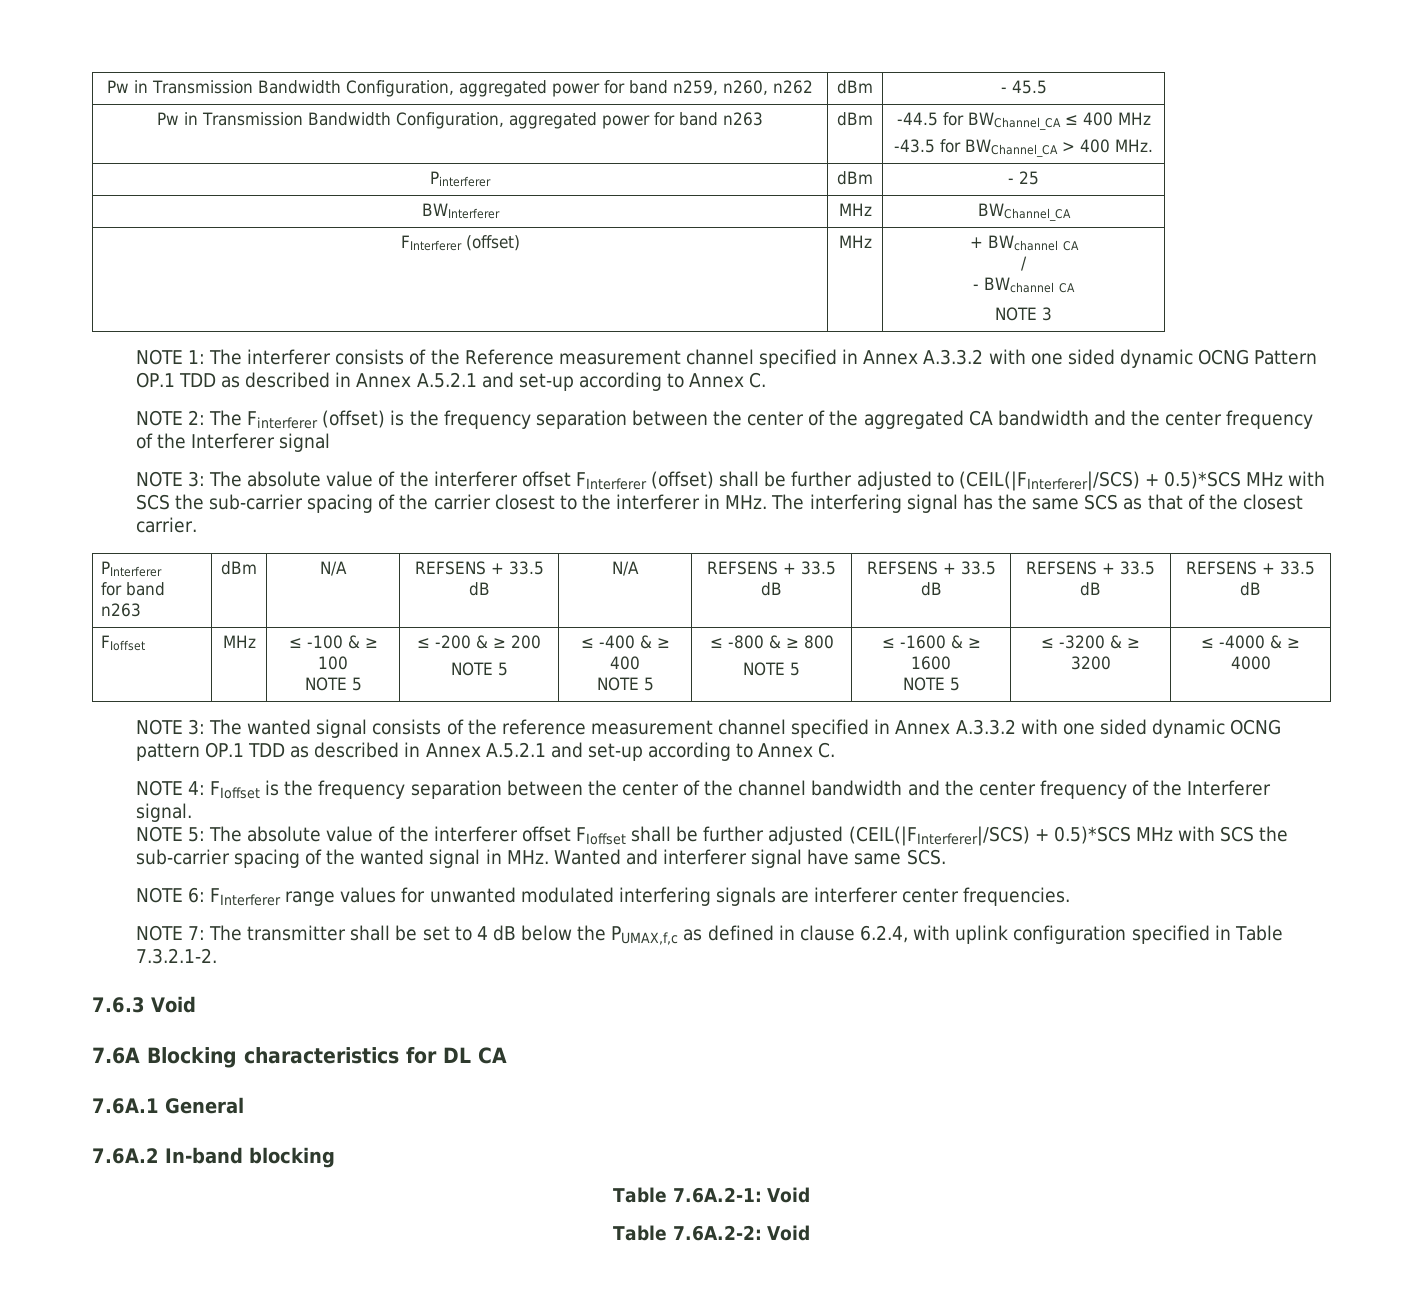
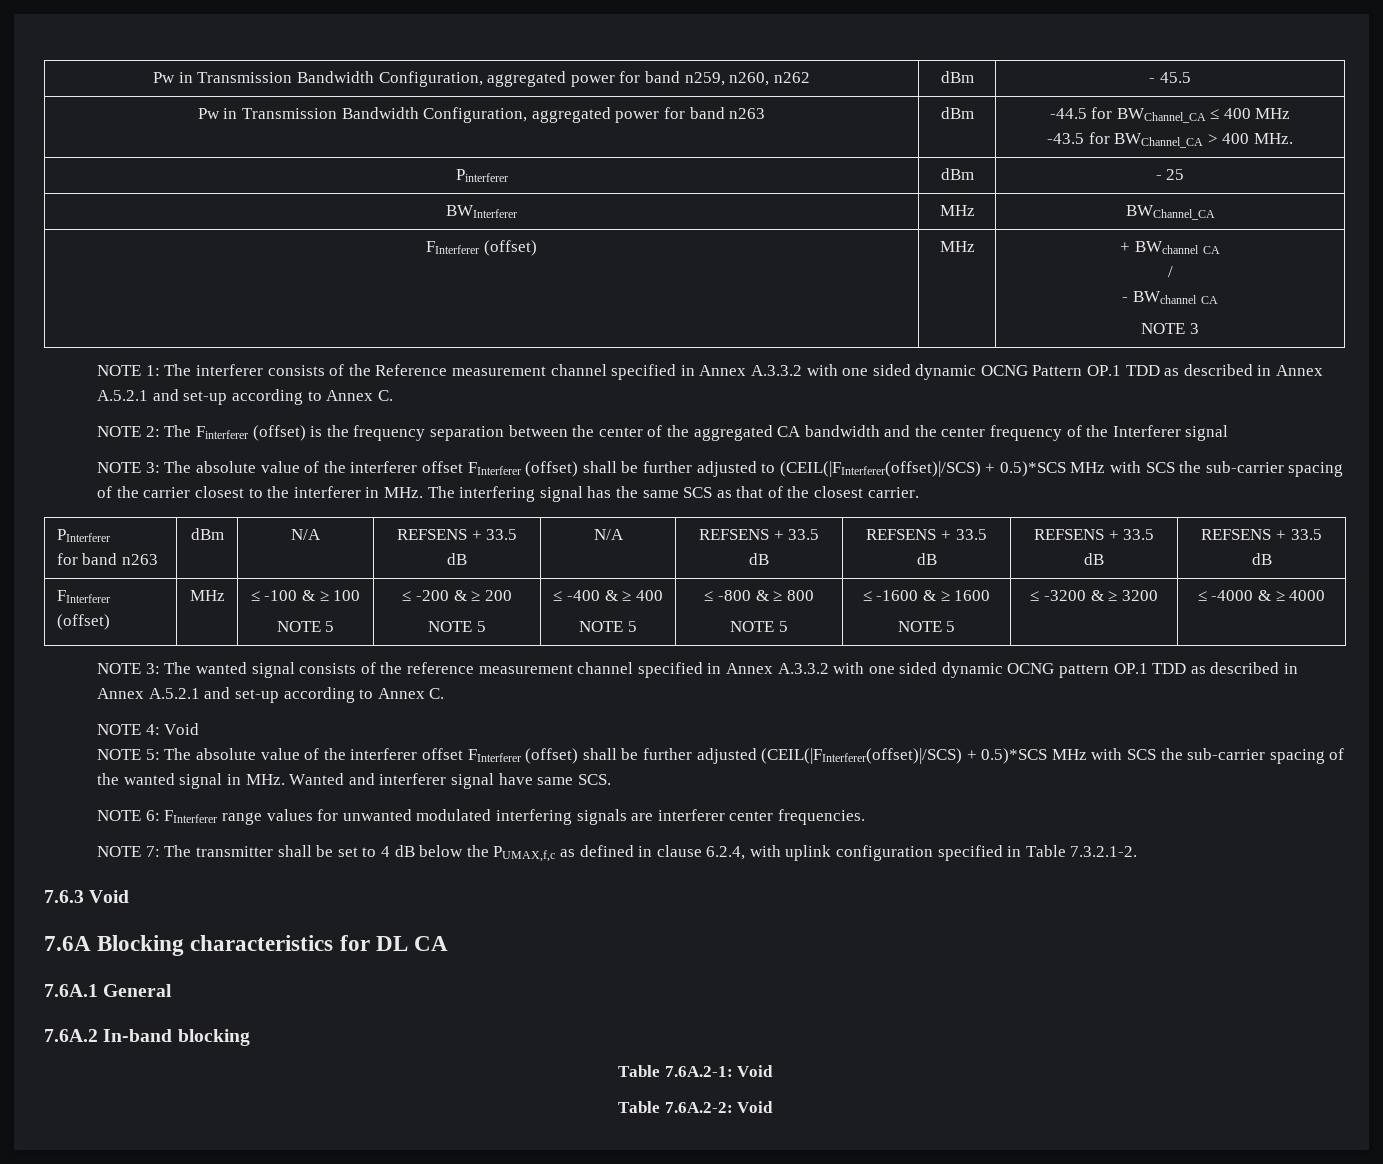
[958,471,1140,491] (CEIL(|FInterferer|/SCS) -> [779,461,981,477] (CEIL(|FInterferer(offset)|/SCS)
[100,635,145,651] FIoffset -> [56,590,110,603] [56,614,110,630] FInterferer (offset)
[210,780,1272,799] [135,803,192,822] FIoffset is the frequency separation between the center of the channel bandwidth and the center frequency of the Interferer signal. -> [164,723,200,735] Void
[575,826,1030,846] FIoffset shall be further adjusted (CEIL(|FInterferer|/SCS) -> [467,748,963,764] FInterferer (offset) shall be further adjusted (CEIL(|FInterferer(offset)|/SCS)

